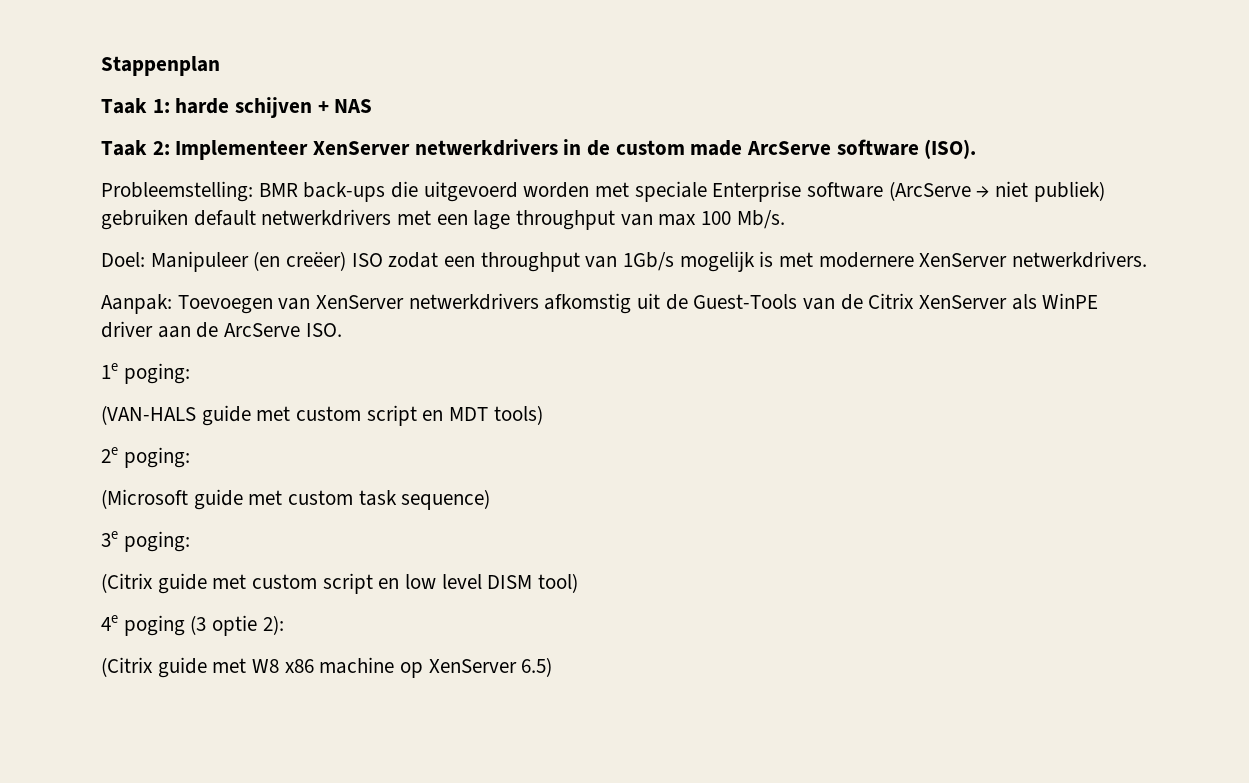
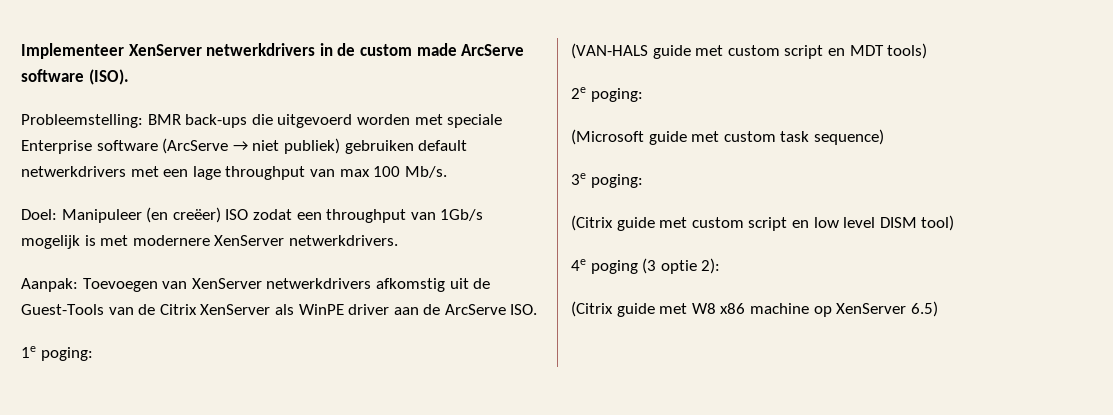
[101,56,220,76] [101,97,373,118] [101,140,170,156] Stappenplan // Taak 1: harde schijven + NAS // Taak 2: -> (21, 51) none

